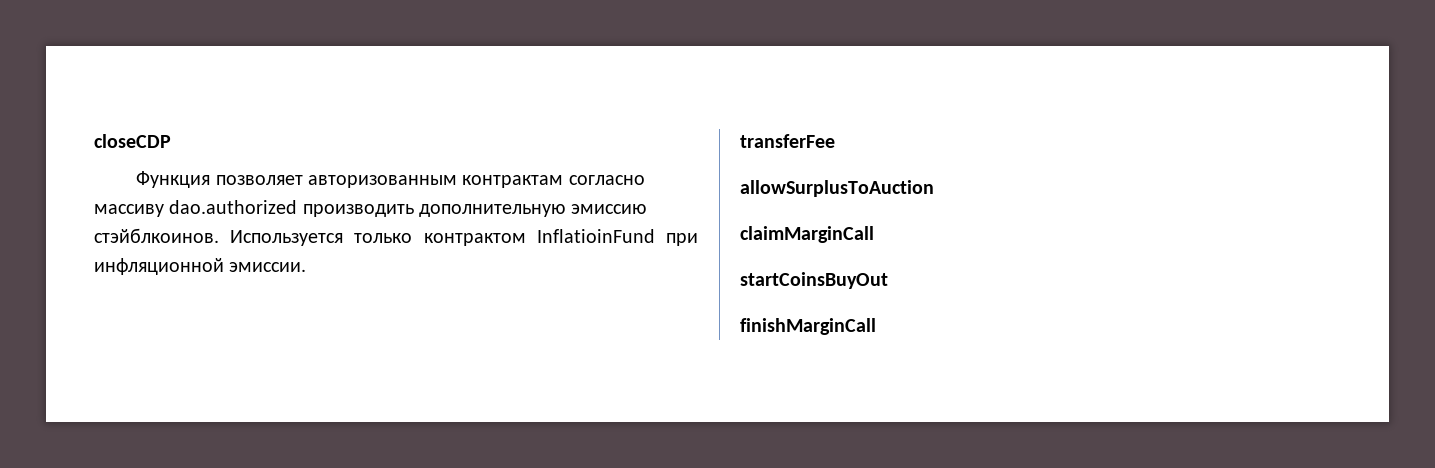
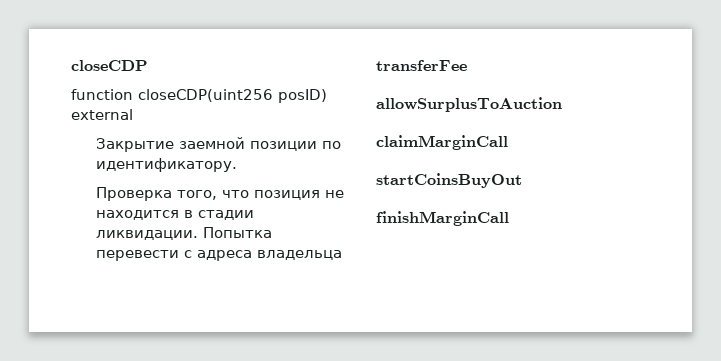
[136,171,645,188] [94,200,646,217] [94,228,698,246] [94,258,307,275] Функция позволяет авторизованным контрактам согласно массиву dao.authorized производить дополнительную эмиссию стэйблкоинов. Используется только контрактом InflatioinFund при инфляционной эмиссии. -> [71,89,327,103] [71,109,133,120] [96,137,342,152] [96,158,238,172] [96,187,345,201] [96,210,255,220] [96,227,273,240] [96,250,343,261] function closeCDP(uint256 posID) external // Закрытие заемной позиции по идентификатору. // Проверка того, что позиция не находится в стадии ликвидации. Попытка перевести с адреса владельца

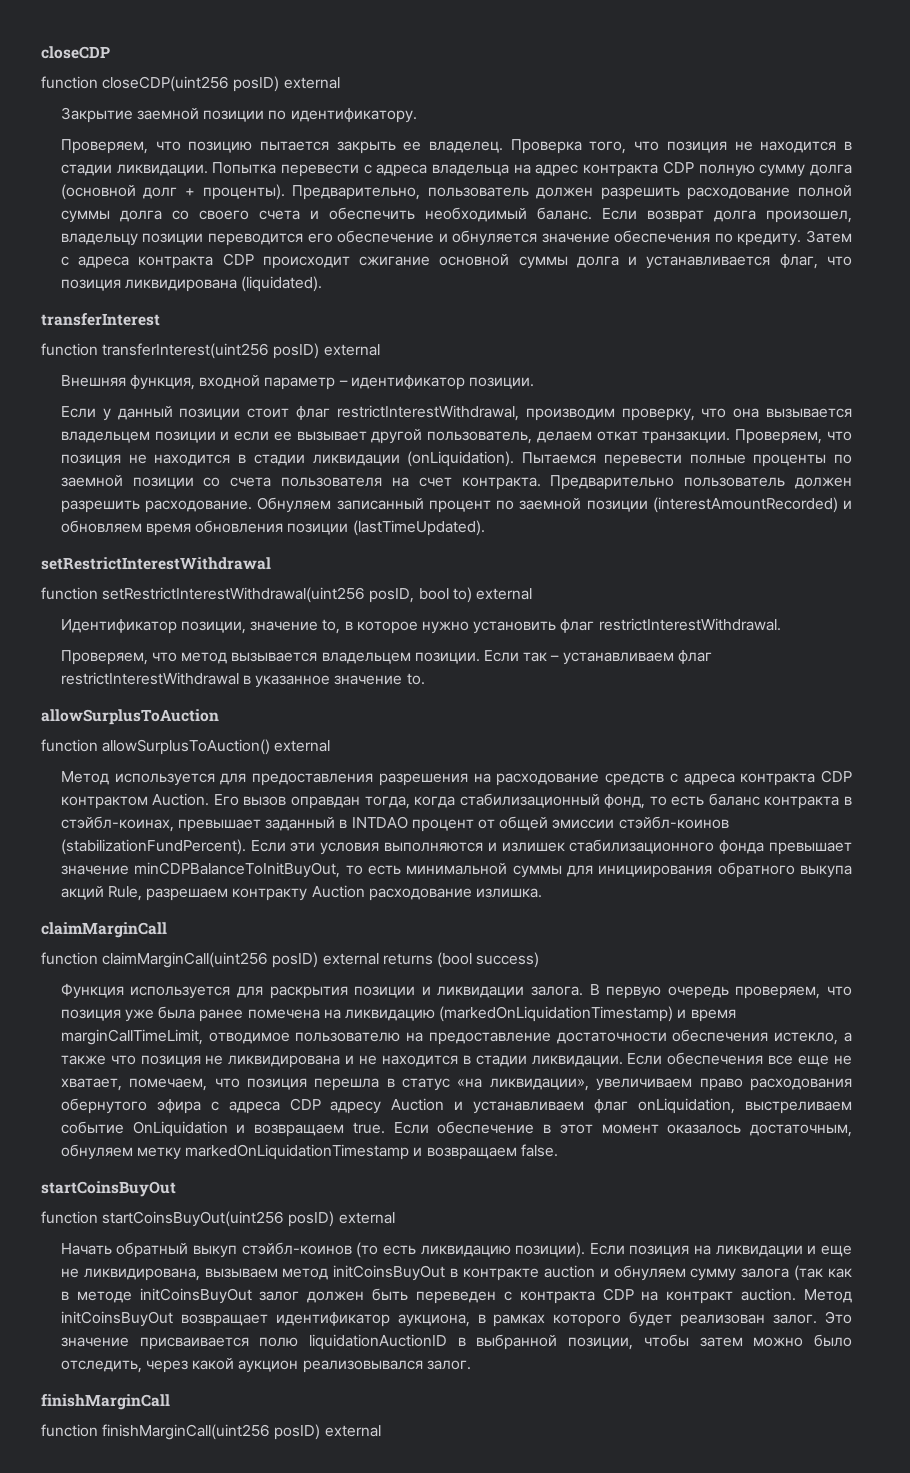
(238, 165) none -> [60,139,504,154] Проверяем, что позицию пытается закрыть ее владелец.
[376,60,467,71] [376,97,562,112] [376,135,508,150] [376,173,522,188] [376,211,509,226] // transferFee // allowSurplusToAuction // claimMarginCall // startCoinsBuyOut // finishMarginCall -> [513,161,852,177] [60,184,852,200] [60,207,852,223] [60,230,852,246] [60,253,852,269] [60,276,323,292] [41,313,160,326] [41,343,380,359] [60,375,534,390] [60,405,852,421] [60,429,852,444] [60,451,852,467] [60,475,852,490] [60,497,852,513] [60,520,485,536] [41,557,271,570] [41,587,532,603] [60,618,781,634] [60,650,712,665] [60,672,425,688] [41,709,219,725] [41,739,331,755] [60,770,852,786] [60,793,852,809] [60,816,729,832] [60,839,852,855] [60,862,853,878] [60,885,542,901] [41,922,167,938] [41,952,540,968] [60,983,852,999] [60,1006,736,1022] [60,1029,853,1045] [60,1052,853,1068] [60,1078,853,1091] [60,1098,853,1114] [60,1121,852,1137] [60,1144,558,1160] [41,1181,176,1197] [41,1211,395,1227] [60,1242,852,1258] [60,1265,853,1281] [60,1288,853,1304] [60,1311,852,1327] [60,1334,852,1350] [60,1358,471,1373] [41,1394,170,1410] [41,1424,381,1440] на адрес контракта CDP полную сумму долга (основной долг + проценты). Предварительно, пользователь должен разрешить расходование полной суммы долга со своего счета и обеспечить необходимый баланс. Если возврат долга произошел, владельцу позиции переводится его обеспечение и обнуляется значение обеспечения по кредиту. Затем с адреса контракта CDP происходит сжигание основной суммы долга и устанавливается флаг, что позиция ликвидирована (liquidated). // transferInterest // function transferInterest(uint256 posID) external // Внешняя функция, входной параметр – идентификатор позиции. // Если у данный позиции стоит флаг restrictInterestWithdrawal, производим проверку, что она вызывается владельцем позиции и если ее вызывает другой пользователь, делаем откат транзакции. Проверяем, что позиция не находится в стадии ликвидации (onLiquidation). Пытаемся перевести полные проценты по заемной позиции со счета пользователя на счет контракта. Предварительно пользователь должен разрешить расходование. Обнуляем записанный процент по заемной позиции (interestAmountRecorded) и обновляем время обновления позиции (lastTimeUpdated). // setRestrictInterestWithdrawal // function setRestrictInterestWithdrawal(uint256 posID, bool to) external // Идентификатор позиции, значение to, в которое нужно установить флаг restrictInterestWithdrawal. // Проверяем, что метод вызывается владельцем позиции. Если так – устанавливаем флаг restrictInterestWithdrawal в указанное значение to. // allowSurplusToAuction // function allowSurplusToAuction() external // Метод используется для предоставления разрешения на расходование средств с адреса контракта CDP контрактом Auction. Его вызов оправдан тогда, когда стабилизационный фонд, то есть баланс контракта в стэйбл-коинах, превышает заданный в INTDAO процент от общей эмиссии стэйбл-коинов (stabilizationFundPercent). Если эти условия выполняются и излишек стабилизационного фонда превышает значение minCDPBalanceToInitBuyOut, то есть минимальной суммы для инициирования обратного выкупа акций Rule, разрешаем контракту Auction расходование излишка. // claimMarginCall // function claimMarginCall(uint256 posID) external returns (bool success) // Функция используется для раскрытия позиции и ликвидации залога. В первую очередь проверяем, что позиция уже была ранее помечена на ликвидацию (markedOnLiquidationTimestamp) и время marginCallTimeLimit, отводимое пользователю на предоставление достаточности обеспечения истекло, а также что позиция не ликвидирована и не находится в стадии ликвидации. Если обеспечения все еще не хватает, помечаем, что позиция перешла в статус «на ликвидации», увеличиваем право расходования обернутого эфира с адреса CDP адресу Auction и устанавливаем флаг onLiquidation, выстреливаем событие OnLiquidation и возвращаем true. Если обеспечение в этот момент оказалось достаточным, обнуляем метку markedOnLiquidationTimestamp и возвращаем false. // startCoinsBuyOut // function startCoinsBuyOut(uint256 posID) external // Начать обратный выкуп стэйбл-коинов (то есть ликвидацию позиции). Если позиция на ликвидации и еще не ликвидирована, вызываем метод initCoinsBuyOut в контракте auction и обнуляем сумму залога (так как в методе initCoinsBuyOut залог должен быть переведен с контракта CDP на контракт auction. Метод initCoinsBuyOut возвращает идентификатор аукциона, в рамках которого будет реализован залог. Это значение присваивается полю liquidationAuctionID в выбранной позиции, чтобы затем можно было отследить, через какой аукцион реализовывался залог. // finishMarginCall // function finishMarginCall(uint256 posID) external

